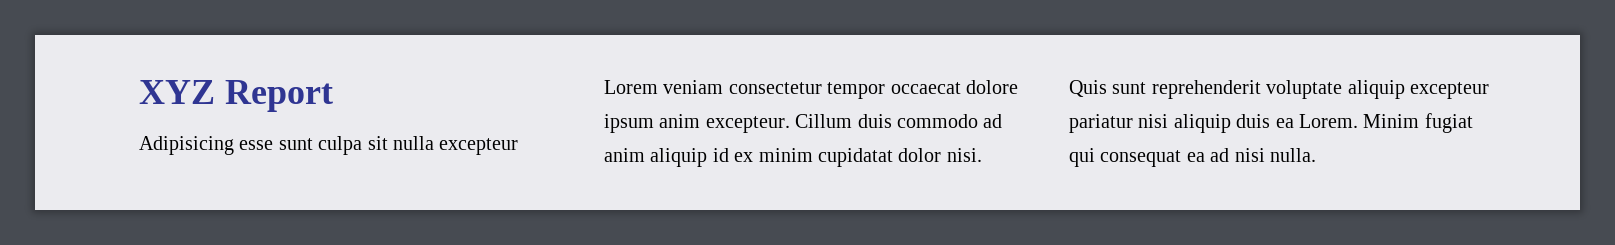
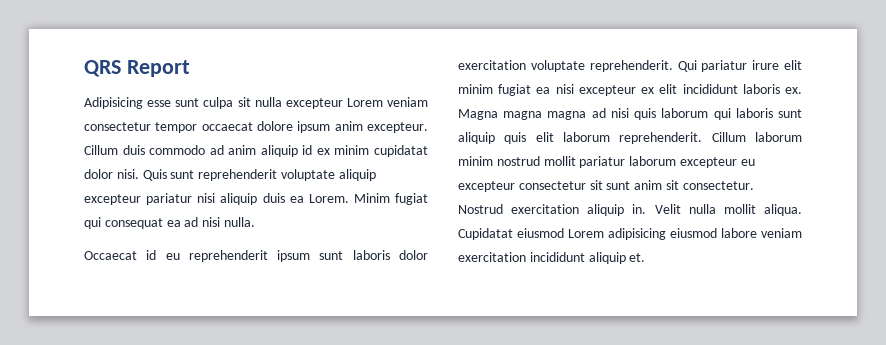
[139,80,215,104] XYZ -> [84,60,121,77] QRS
(1316, 155) none -> [84,250,428,262] [458,60,802,72] [458,84,802,96] [458,108,802,120] [458,132,802,144] [458,156,755,168] [458,180,754,192] [458,204,802,216] [458,228,802,240] [458,252,646,264] // Occaecat id eu reprehenderit ipsum sunt laboris dolor exercitation voluptate reprehenderit. Qui pariatur irure elit minim fugiat ea nisi excepteur ex elit incididunt laboris ex. Magna magna magna ad nisi quis laborum qui laboris sunt aliquip quis elit laborum reprehenderit. Cillum laborum minim nostrud mollit pariatur laborum excepteur eu excepteur consectetur sit sunt anim sit consectetur. Nostrud exercitation aliquip in. Velit nulla mollit aliqua. Cupidatat eiusmod Lorem adipisicing eiusmod labore veniam exercitation incididunt aliquip et.

